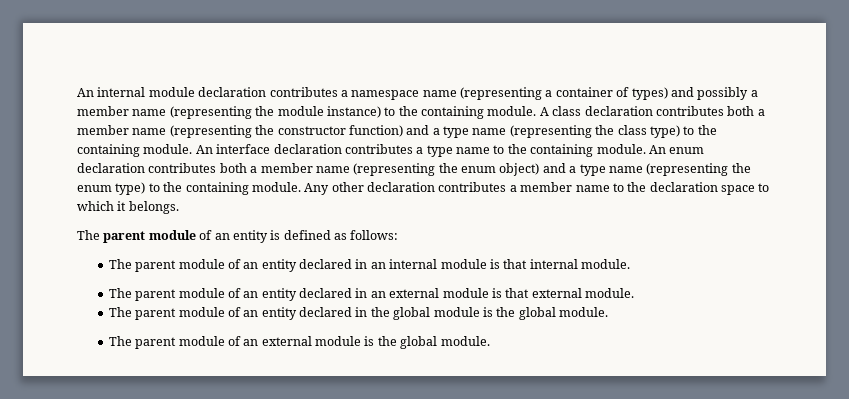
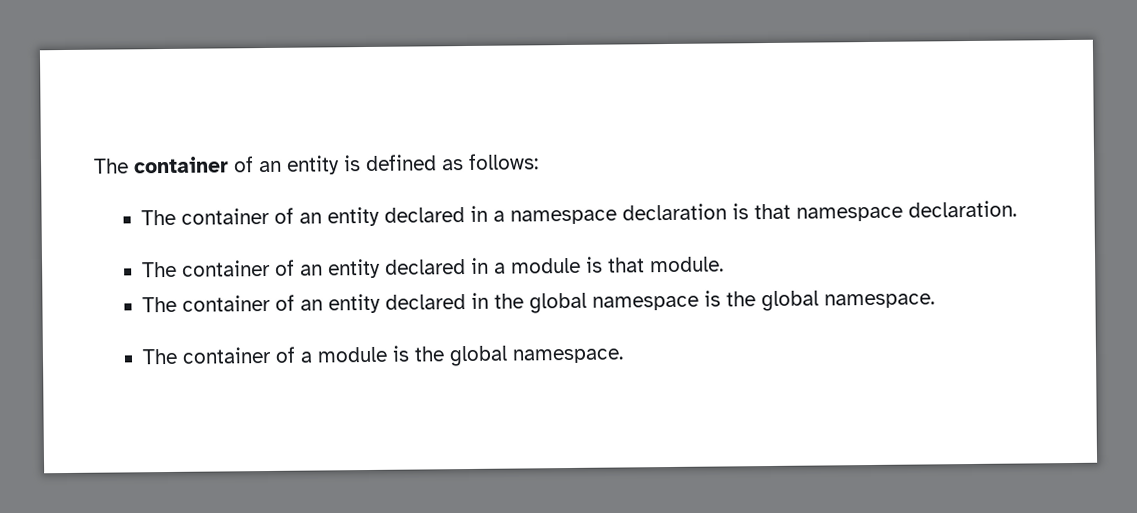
[77,87,758,100] [77,106,765,119] [77,125,717,138] [77,144,705,157] [77,163,751,176] [77,182,770,195] [77,201,179,214] [77,230,196,243] An internal module declaration contributes a namespace name (representing a container of types) and possibly a member name (representing the module instance) to the containing module. A class declaration contributes both a member name (representing the constructor function) and a type name (representing the class type) to the containing module. An interface declaration contributes a type name to the containing module. An enum declaration contributes both a member name (representing the enum object) and a type name (representing the enum type) to the containing module. Any other declaration contributes a member name to the declaration space to which it belongs. // The parent module -> [94,156,229,174] The container
[135,259,631,272] [108,288,635,301] [108,307,225,320] parent module of an entity declared in an internal module is that internal module. // The parent module of an entity declared in an external module is that external module. // The parent module -> [181,200,1018,227] [142,256,725,279] [142,294,272,313] container of an entity declared in a namespace declaration is that namespace declaration. // The container of an entity declared in a module is that module. // The container
[433,307,609,320] [108,336,490,349] module is the global module. // The parent module of an external module is the global module. -> [592,290,936,312] [142,345,625,367] namespace is the global namespace. // The container of a module is the global namespace.

